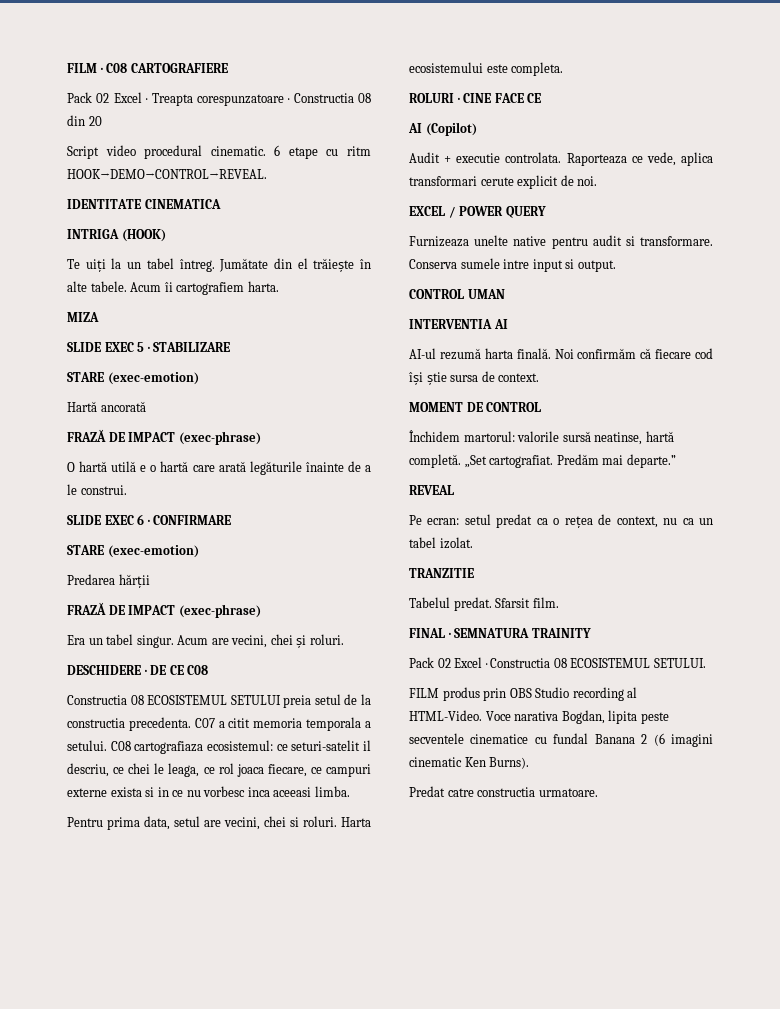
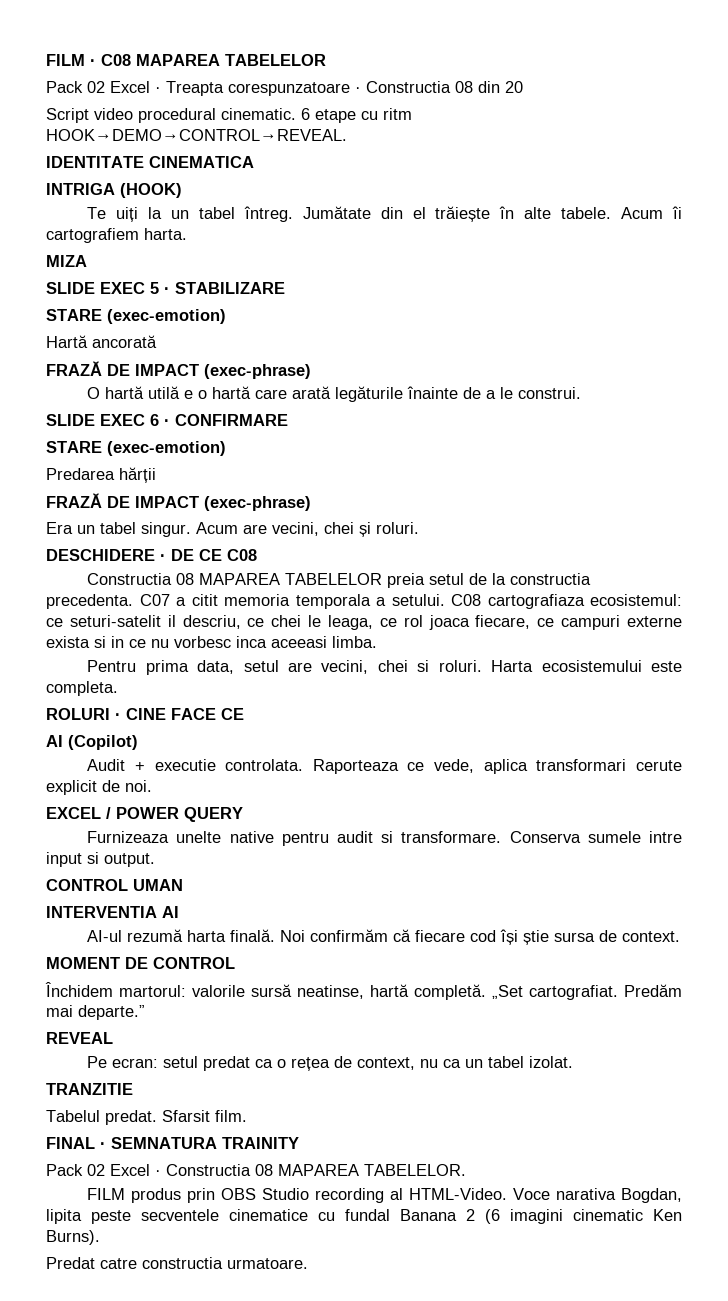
[130,63,228,73] CARTOGRAFIERE -> [136,54,326,66] MAPAREA TABELELOR
[147,695,281,705] ECOSISTEMUL SETULUI -> [199,573,383,585] MAPAREA TABELELOR
[570,658,706,668] ECOSISTEMUL SETULUI. -> [278,1164,466,1176] MAPAREA TABELELOR.

